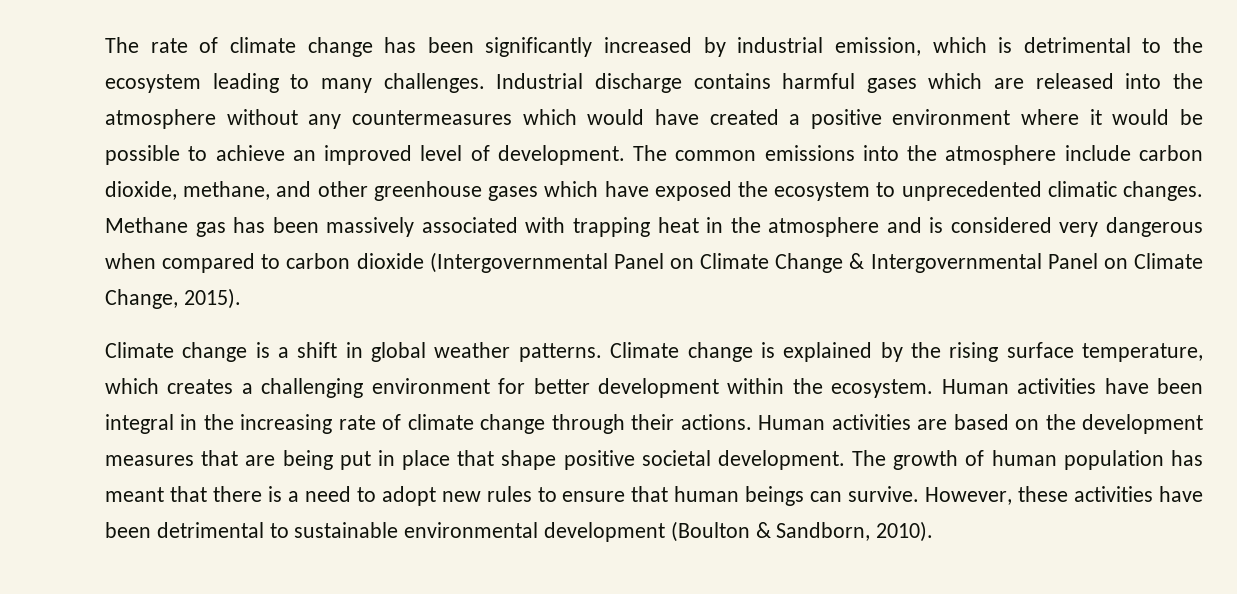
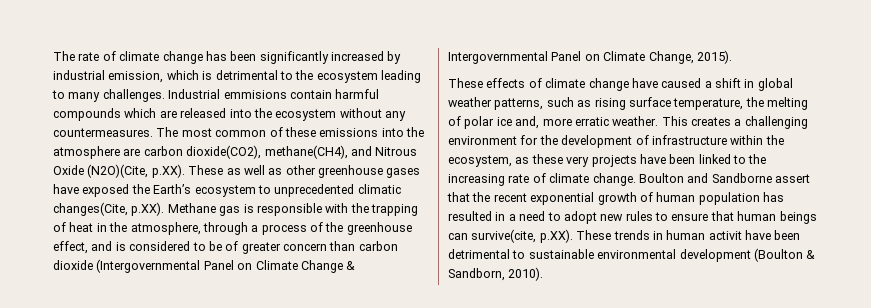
[594,73,917,93] discharge contains harmful gases -> [223,89,380,99] [53,108,121,121] emmisions contain harmful compounds
[105,109,216,129] atmosphere -> [275,109,337,121] ecosystem
[351,109,1203,129] [105,145,1203,165] [105,181,312,200] countermeasures which would have created a positive environment where it would be possible to achieve an improved level of development. The common emissions into the atmosphere include carbon dioxide, methane, and -> [53,127,424,137] [53,145,418,159] [53,164,283,178] countermeasures. The most common of these emissions into the atmosphere are carbon dioxide(CO2), methane(CH4), and Nitrous Oxide (N2O)(Cite, p.XX). These as well as
[544,181,599,197] which -> (421, 173) none
(768, 189) none -> [153,184,192,194] Earth’s
[1122,181,1203,201] [105,217,1203,237] [105,253,281,273] changes. Methane gas has been massively associated with trapping heat in the atmosphere and is considered very dangerous when compared to -> [53,202,418,216] [53,222,412,235] [53,241,356,254] changes(Cite, p.XX). Methane gas is responsible with the trapping of heat in the atmosphere, through a process of the greenhouse effect, and is considered to be of greater concern than
[105,342,270,362] Climate change is -> [448,78,702,91] These effects of climate change have caused
[518,342,1204,362] [105,378,159,394] patterns. Climate change is explained by the rising surface temperature, which -> [494,97,808,110] [448,116,688,129] patterns, such as rising surface temperature, the melting of polar ice and, more erratic weather. This
[533,378,1204,398] [105,414,198,434] better development within the ecosystem. Human activities have been integral in -> [539,135,784,148] [448,154,746,167] the development of infrastructure within the ecosystem, as these very projects have been linked to
[480,414,1204,434] [105,450,887,470] change through their actions. Human activities are based on the development measures that are being put in place that shape positive societal development. The -> [592,173,810,186] [447,192,595,205] change. Boulton and Sandborne assert that the recent exponential
[105,486,282,502] meant that there is -> [448,211,506,221] resulted in
[848,486,1154,505] survive. However, these activities -> [471,229,742,243] survive(cite, p.XX). These trends in human activit

